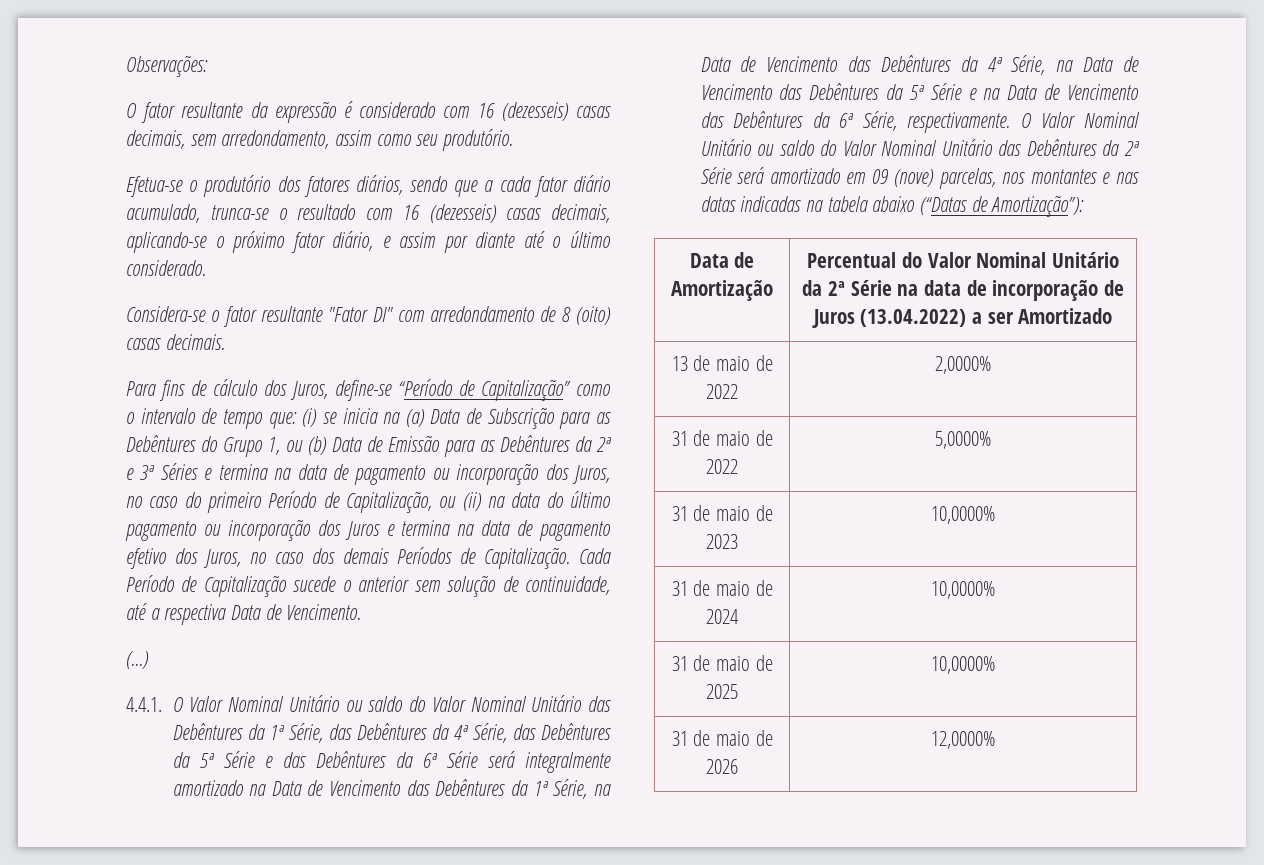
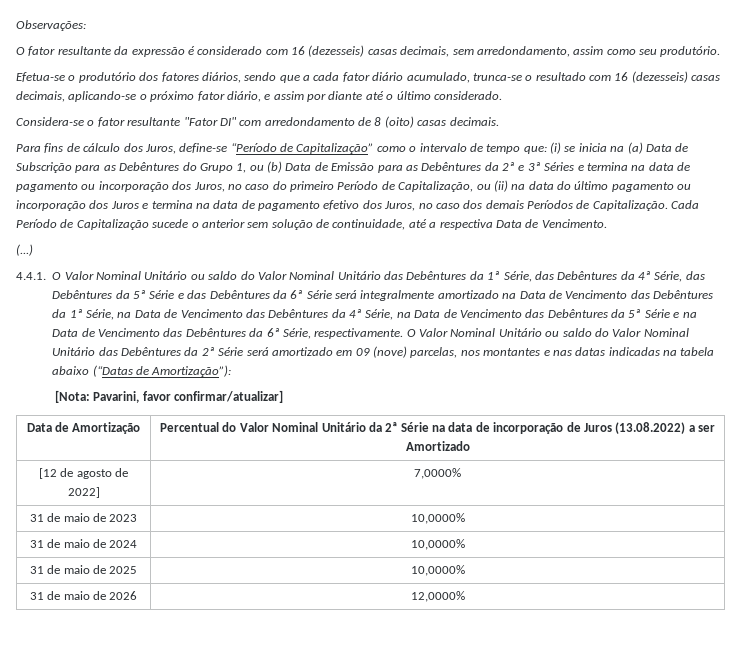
(1085, 206) none -> [55,390,284,403] // [Nota: Pavarini, favor confirmar/atualizar]
[860,309,967,327] (13.04.2022) -> [615,422,686,434] (13.08.2022)
[671,355,773,371] [706,384,738,399] [935,356,991,374] [671,430,773,446] [706,459,738,474] [935,431,991,449] 13 de maio de 2022 | 2,0000% // 31 de maio de 2022 | 5,0000% -> [38,468,129,479] [67,487,100,498] [414,468,461,479] [12 de agosto de 2022] | 7,0000%

